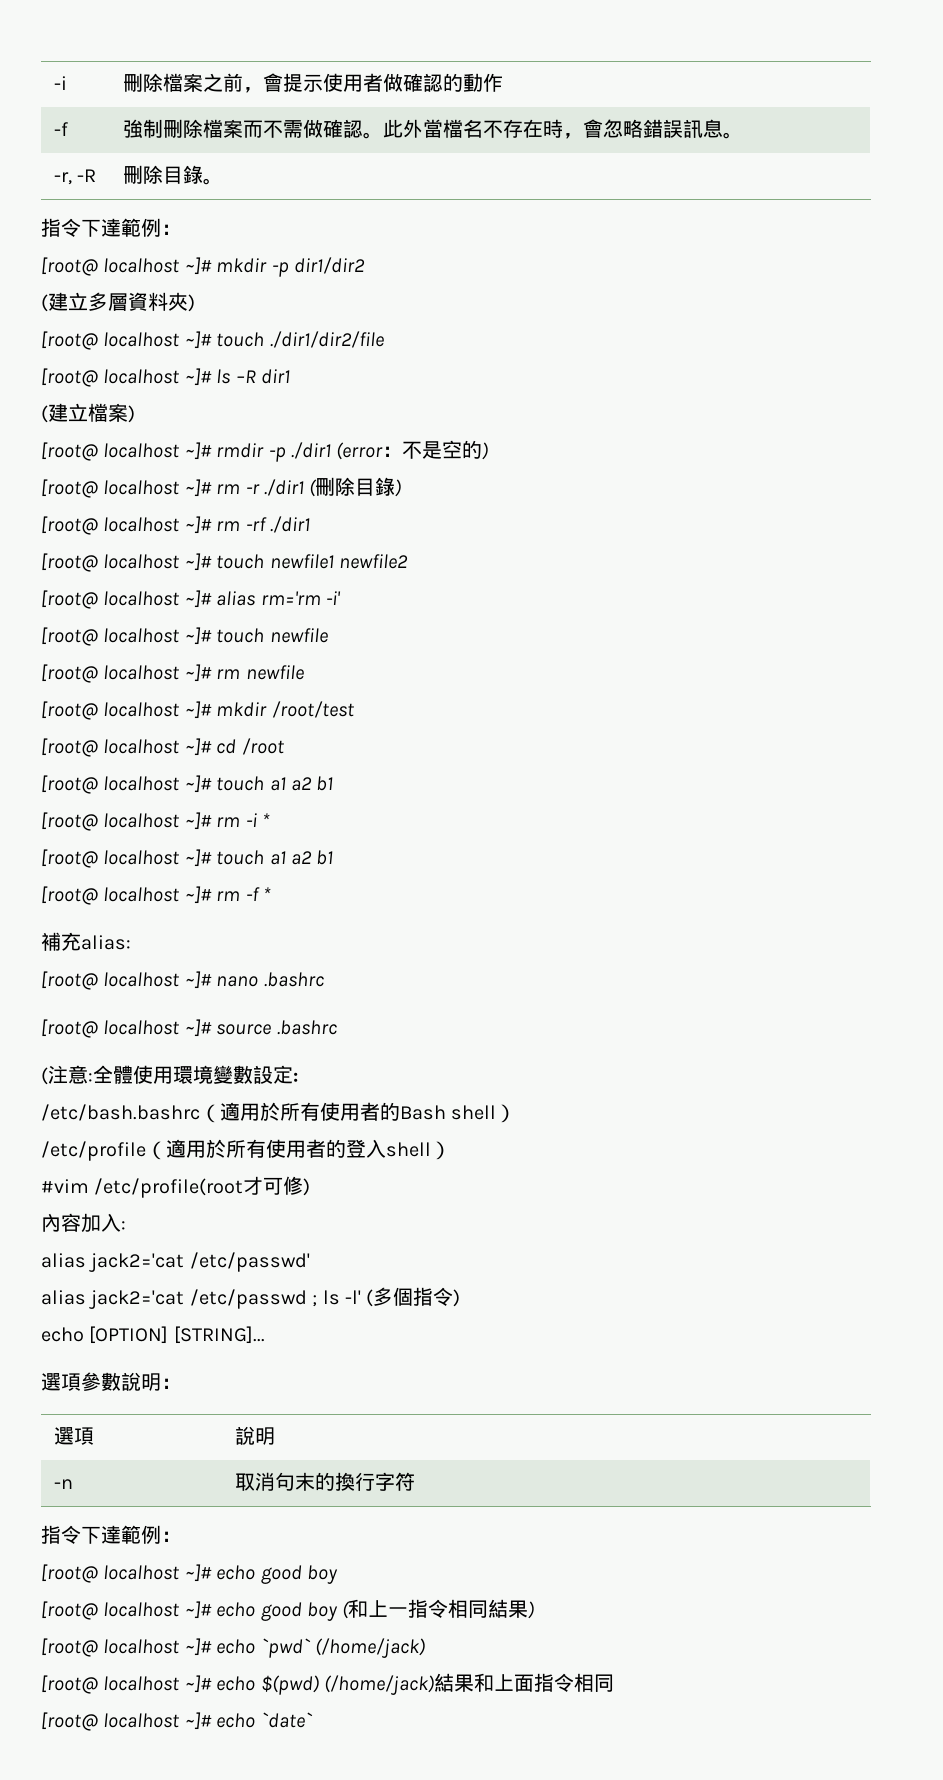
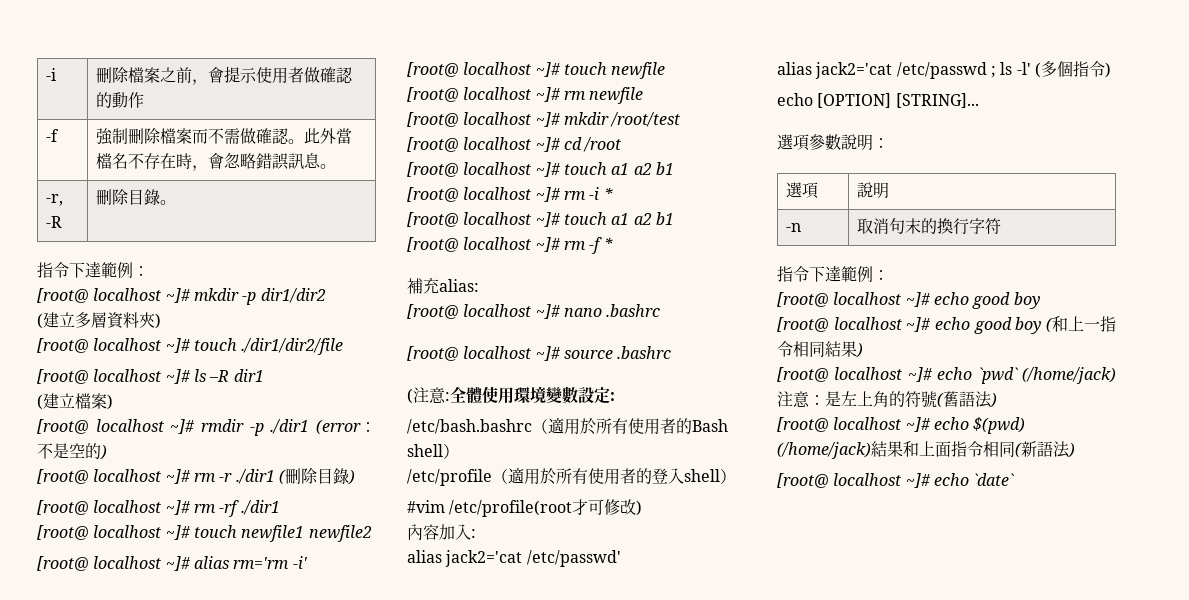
(304, 1185) none -> [620,499,637,515] 改
(425, 1648) none -> [777,391,997,408] 注意：是左上角的符號(舊語法)
(614, 1683) none -> [1015,441,1075,458] (新語法)

